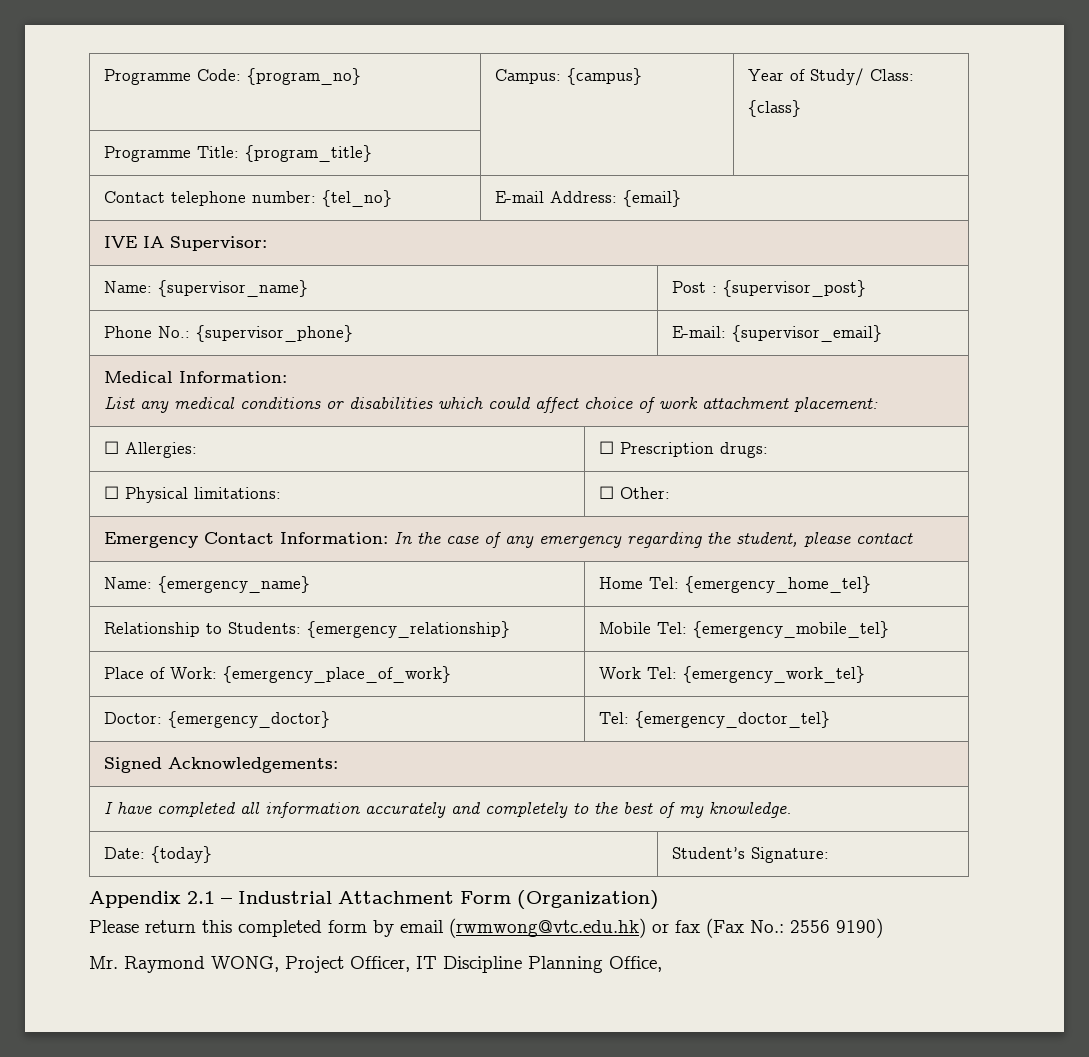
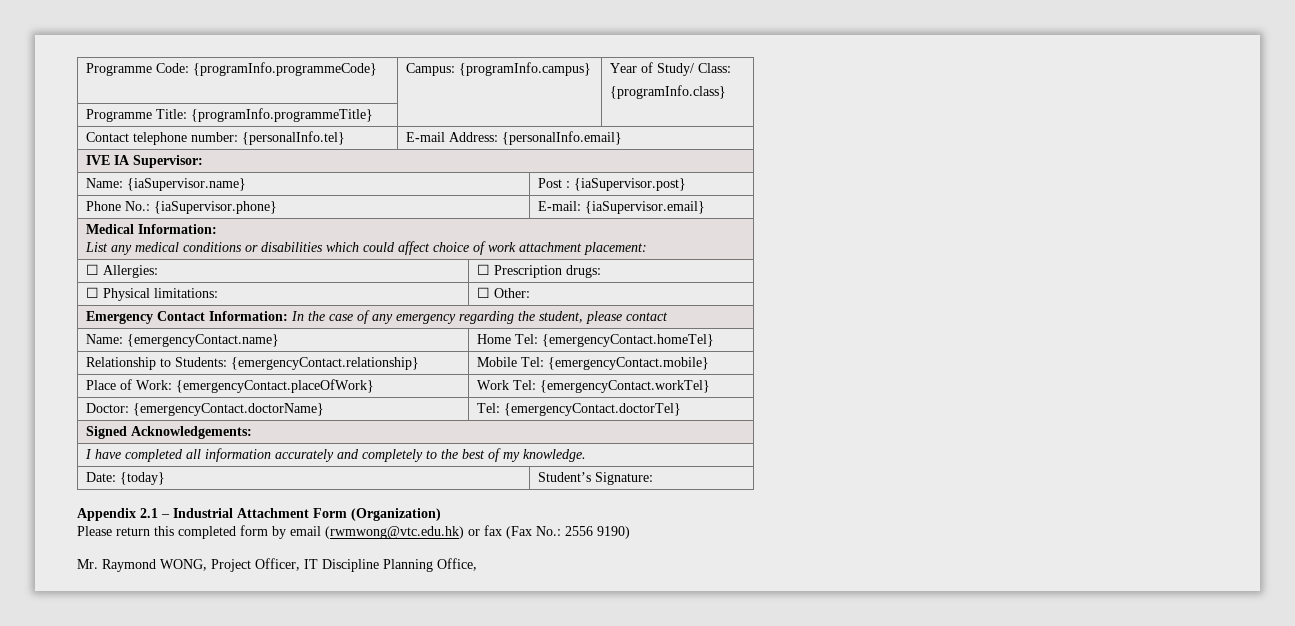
[246,68,361,85] {program_no} -> [192,62,377,76] {programInfo.programmeCode}
[566,68,642,85] {campus} -> [458,62,591,76] {programInfo.campus}
[747,100,801,117] {class} -> [609,85,726,99] {programInfo.class}
[244,145,372,162] {program_title} -> [190,108,373,122] {programInfo.programmeTitle}
[321,190,392,207] {tel_no} -> [241,131,345,145] {personalInfo.tel}
[622,190,681,207] {email} -> [501,131,622,145] {personalInfo.email}
[157,280,308,297] {supervisor_name} -> [126,178,246,191] {iaSupervisor.name}
[722,280,866,297] {supervisor_post} -> [573,178,686,191] {iaSupervisor.post}
[195,325,353,342] {supervisor_phone} -> [153,201,277,214] {iaSupervisor.phone}
[731,325,882,342] {supervisor_email} -> [584,201,705,214] {iaSupervisor.email}
[157,576,310,593] {emergency_name} -> [126,334,279,347] {emergencyContact.name}
[684,576,871,593] {emergency_home_tel} -> [541,334,714,347] {emergencyContact.homeTel}
[306,621,510,638] {emergency_relationship} -> [230,357,419,370] {emergencyContact.relationship}
[692,621,889,638] {emergency_mobile_tel} -> [547,357,709,370] {emergencyContact.mobile}
[222,666,451,683] {emergency_place_of_work} -> [175,379,374,393] {emergencyContact.placeOfWork}
[682,666,865,683] {emergency_work_tel} -> [539,380,710,393] {emergencyContact.workTel}
[167,711,330,728] [598,711,830,728] {emergency_doctor} | Tel: {emergency_doctor_tel} -> [132,403,324,416] [476,403,681,416] {emergencyContact.doctorName} | Tel: {emergencyContact.doctorTel}

